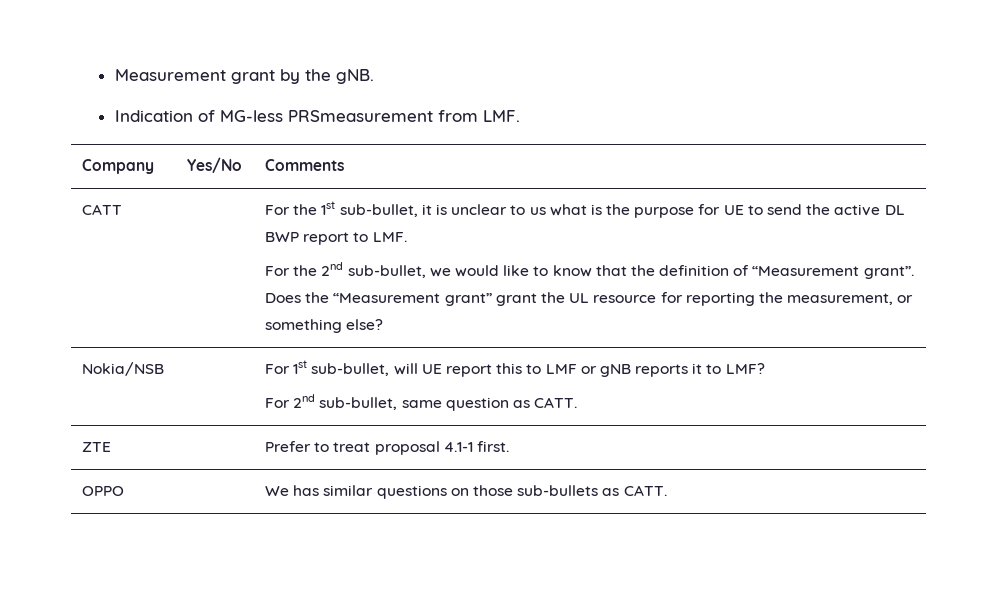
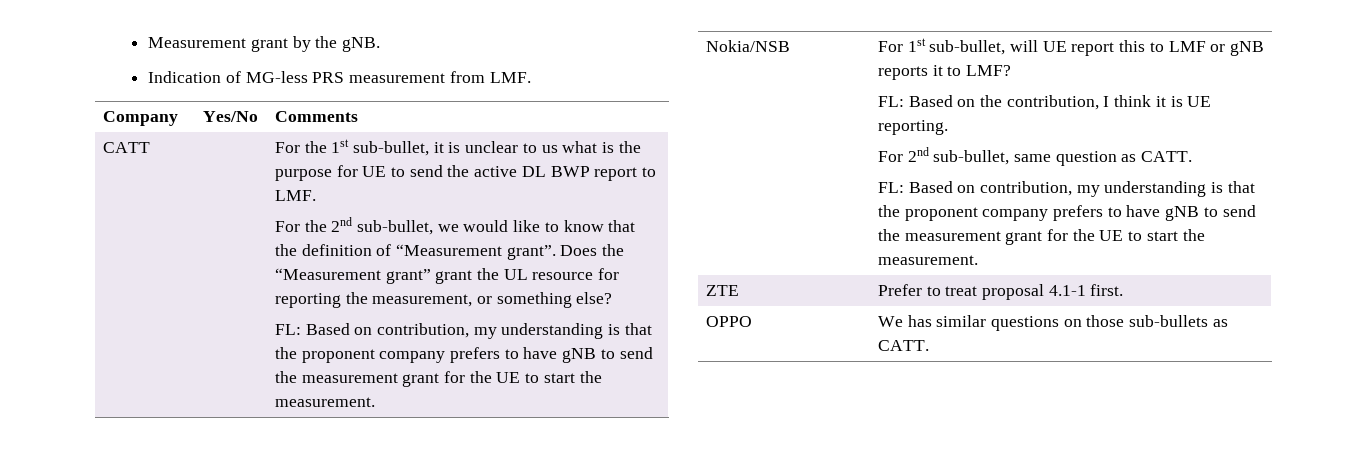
[287,110,433,122] PRSmeasurement -> [312,72,446,83] PRS measurement
(384, 324) none -> [274,323,652,339] [274,347,653,363] [274,371,602,387] [274,397,375,407] // FL: Based on contribution, my understanding is that the proponent company prefers to have gNB to send the measurement grant for the UE to start the measurement.
(765, 368) none -> [877,95,1212,110] [877,120,948,135] // FL: Based on the contribution, I think it is UE reporting.
(578, 402) none -> [877,181,1255,197] [877,205,1256,221] [877,229,1205,245] [877,255,978,265] // FL: Based on contribution, my understanding is that the proponent company prefers to have gNB to send the measurement grant for the UE to start the measurement.

